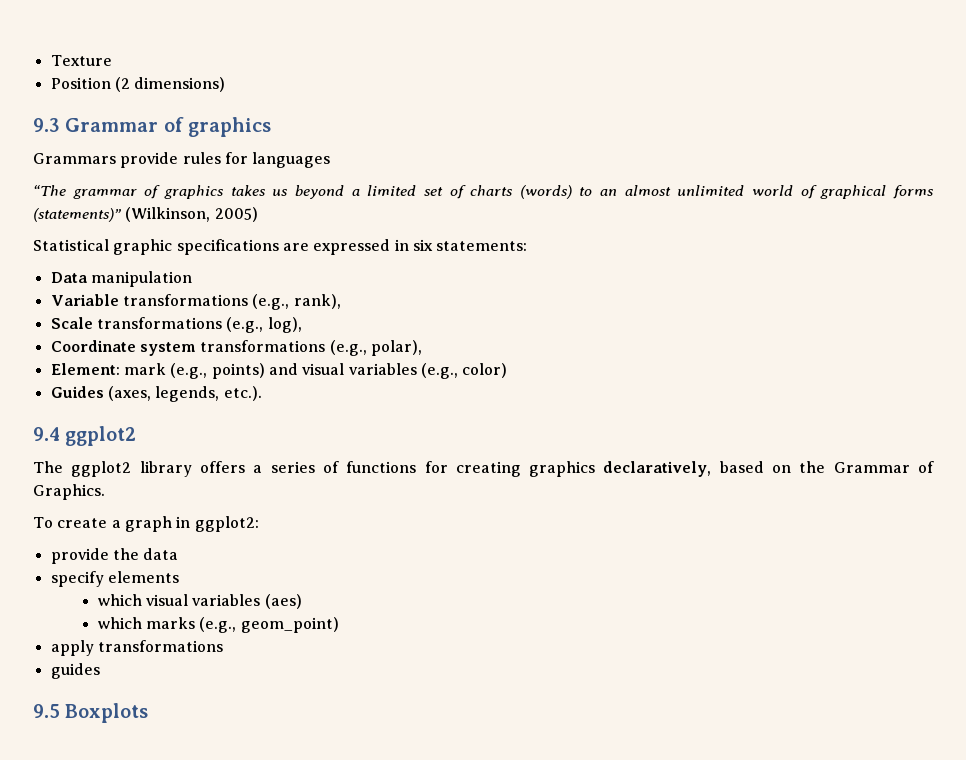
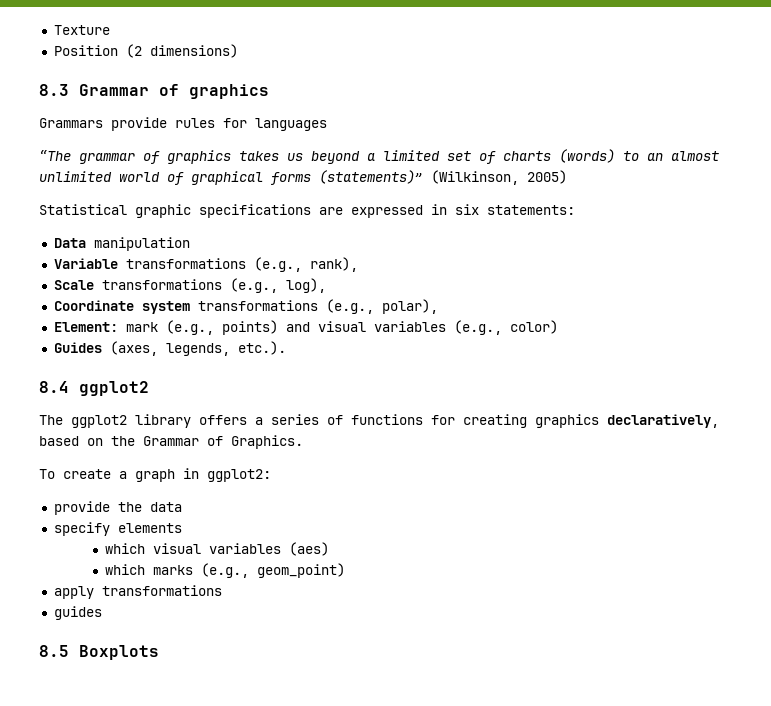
[33,118,60,132] 9.3 -> [39,84,69,96] 8.3
[33,427,60,441] 9.4 -> [39,381,69,393] 8.4
[33,704,60,718] 9.5 -> [39,645,69,657] 8.5

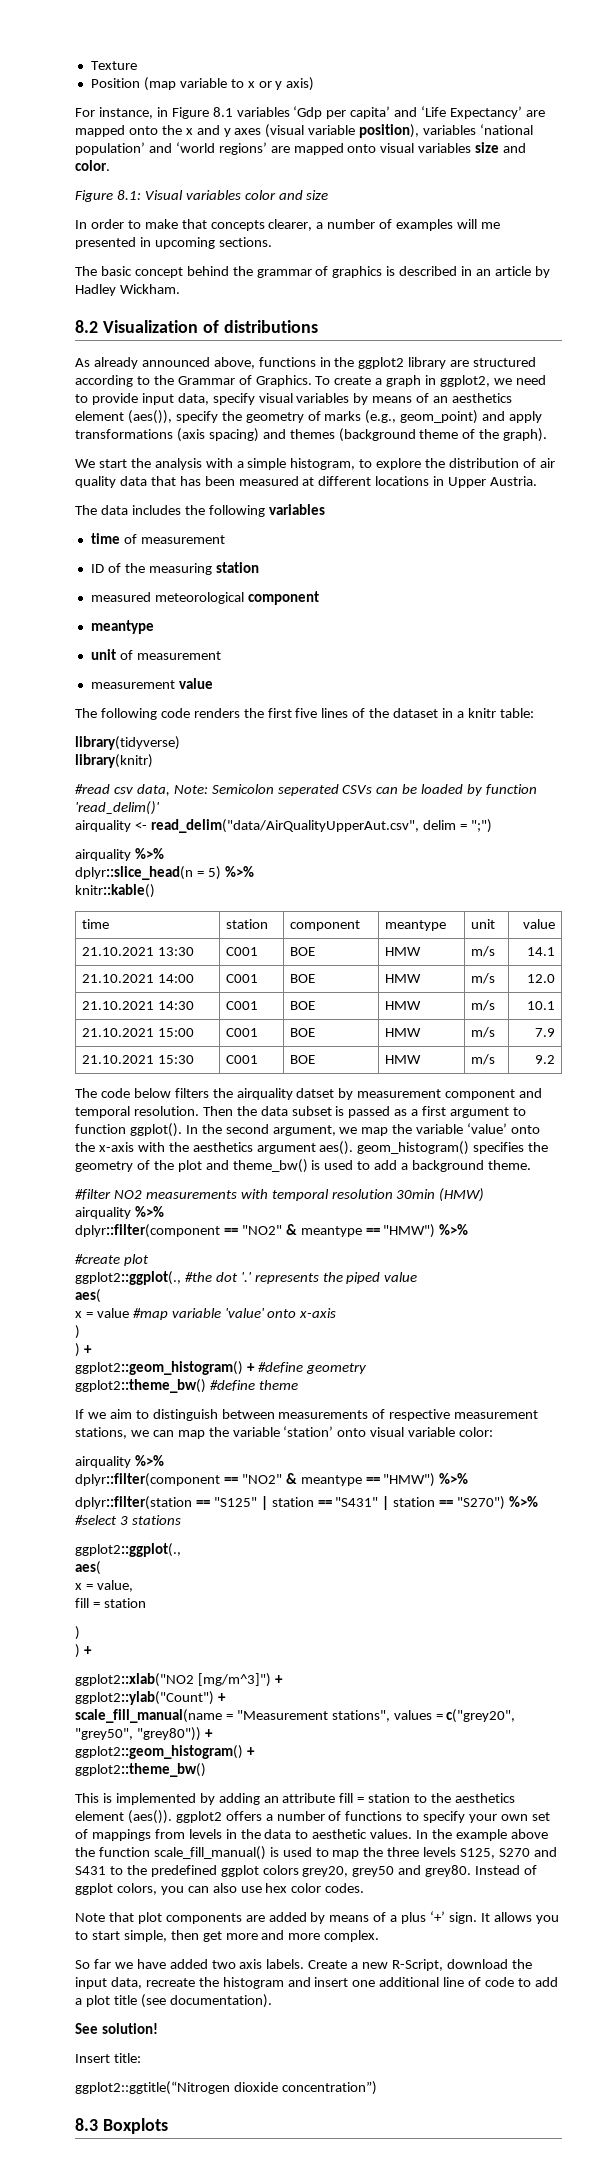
[125,44,238,58] [39,84,269,99] [39,117,327,131] [39,149,719,164] [39,170,567,185] [39,204,575,218] [53,237,190,251] [53,257,358,272] [53,278,326,293] [53,299,438,314] [53,320,558,335] [53,341,286,356] [39,381,149,396] [39,414,719,428] [39,436,103,446] (2 dimensions) // 8.3 Grammar of graphics // Grammars provide rules for languages // “The grammar of graphics takes us beyond a limited set of charts (words) to an almost unlimited world of graphical forms (statements)” (Wilkinson, 2005) // Statistical graphic specifications are expressed in six statements: // Data manipulation // Variable transformations (e.g., rank), // Scale transformations (e.g., log), // Coordinate system transformations (e.g., polar), // Element: mark (e.g., points) and visual variables (e.g., color) // Guides (axes, legends, etc.). // 8.4 ggplot2 // The ggplot2 library offers a series of functions for creating graphics declaratively, based on -> [143,77,315,91] [75,106,545,119] [75,124,534,138] [75,142,527,155] [75,160,110,171] [75,190,329,202] [75,219,500,231] [75,237,272,249] [75,266,550,278] [75,284,180,296] [75,320,318,333] [75,357,537,369] [75,375,150,387] (map variable to x or y axis) // For instance, in Figure 8.1 variables ‘Gdp per capita’ and ‘Life Expectancy’ are mapped onto the x and y axes (visual variable position), variables ‘national population’ and ‘world regions’ are mapped onto visual variables size and color. // Figure 8.1: Visual variables color and size // In order to make that concepts clearer, a number of examples will me presented in upcoming sections. // The basic concept behind the grammar of graphics is described in an article by Hadley Wickham. // 8.2 Visualization of distributions // As already announced above, functions in the ggplot2 library are structured according to
(303, 442) // -> (312, 381) none
[207,469,271,482] [53,501,182,515] [53,522,182,536] [104,542,329,556] [104,564,145,575] ggplot2: // provide the data // specify elements // which visual variables (aes) // which -> [440,375,546,387] [75,393,513,405] [75,410,321,424] ggplot2, we need to provide input data, specify visual variables by means of an aesthetics element (aes()), specify the geometry of
(345, 570) // -> [482,411,506,421] and
[53,606,102,620] [39,645,69,657] // guides // 8.5 -> [176,428,548,442] [75,458,555,470] [75,476,538,488] [75,504,325,517] [90,533,225,544] [90,562,259,575] [90,591,319,605] [90,620,154,634] [90,649,221,660] [90,678,213,689] [75,708,534,720] [75,736,180,750] [75,754,153,768] [75,784,538,796] [75,801,160,815] [75,819,492,833] [75,848,164,861] [75,866,254,880] [75,884,155,898] [81,919,109,929] [225,919,268,929] [289,920,360,931] [384,920,446,931] [470,919,495,929] [523,919,556,929] [81,947,194,956] [225,947,258,956] [289,947,315,956] [384,947,421,956] [470,946,495,957] [527,947,556,956] [81,974,194,983] [225,974,258,983] [289,974,315,983] [384,974,421,983] [470,973,495,984] [527,974,556,983] [81,1001,194,1010] [225,1001,258,1010] [289,1001,315,1010] [384,1001,421,1010] [470,1000,495,1011] [527,1001,556,1010] [81,1028,194,1037] [225,1028,258,1037] [289,1028,315,1037] [384,1028,421,1037] [470,1027,495,1038] [535,1028,556,1037] [81,1055,194,1064] [225,1055,258,1064] [289,1055,315,1064] [384,1055,421,1064] [470,1054,495,1065] [535,1055,556,1064] [75,1088,543,1100] [75,1106,526,1118] [75,1123,541,1137] [75,1141,549,1155] [75,1159,531,1173] [75,1188,485,1202] [75,1206,164,1219] [75,1224,469,1238] [75,1254,149,1266] [75,1271,418,1285] [75,1289,101,1303] [75,1308,337,1320] [75,1325,80,1339] [75,1343,92,1357] [75,1361,367,1375] [75,1379,298,1393] [75,1409,539,1421] [75,1426,494,1439] [75,1455,164,1468] [75,1473,469,1487] [75,1496,539,1510] [75,1515,181,1525] [75,1543,181,1557] [75,1561,101,1575] [75,1580,133,1592] [75,1598,146,1608] [75,1626,80,1640] [75,1644,92,1658] [75,1673,283,1687] [75,1691,226,1705] [75,1709,516,1723] [75,1727,213,1741] [75,1745,255,1759] [75,1763,206,1777] [75,1793,515,1805] [75,1810,550,1824] [75,1829,548,1841] [75,1846,557,1860] [75,1865,538,1877] [75,1883,365,1895] [75,1911,559,1924] [75,1930,380,1942] [75,1959,532,1971] [75,1977,558,1989] [75,1994,272,2008] [75,2023,158,2034] [75,2053,141,2063] [75,2081,377,2095] [75,2118,98,2131] (axis spacing) and themes (background theme of the graph). // We start the analysis with a simple histogram, to explore the distribution of air quality data that has been measured at different locations in Upper Austria. // The data includes the following variables // time of measurement // ID of the measuring station // measured meteorological component // meantype // unit of measurement // measurement value // The following code renders the first five lines of the dataset in a knitr table: // library(tidyverse) // library(knitr) // #read csv data, Note: Semicolon seperated CSVs can be loaded by function 'read_delim()' // airquality <- read_delim("data/AirQualityUpperAut.csv", delim = ";") // airquality %>% // dplyr::slice_head(n = 5) %>% // knitr::kable() // time | station | component | meantype | unit | value // 21.10.2021 13:30 | C001 | BOE | HMW | m/s | 14.1 // 21.10.2021 14:00 | C001 | BOE | HMW | m/s | 12.0 // 21.10.2021 14:30 | C001 | BOE | HMW | m/s | 10.1 // 21.10.2021 15:00 | C001 | BOE | HMW | m/s | 7.9 // 21.10.2021 15:30 | C001 | BOE | HMW | m/s | 9.2 // The code below filters the airquality datset by measurement component and temporal resolution. Then the data subset is passed as a first argument to function ggplot(). In the second argument, we map the variable ‘value’ onto the x-axis with the aesthetics argument aes(). geom_histogram() specifies the geometry of the plot and theme_bw() is used to add a background theme. // #filter NO2 measurements with temporal resolution 30min (HMW) // airquality %>% // dplyr::filter(component == "NO2" & meantype == "HMW") %>% // #create plot // ggplot2::ggplot(., #the dot '.' represents the piped value // aes( // x = value #map variable 'value' onto x-axis // ) // ) + // ggplot2::geom_histogram() + #define geometry // ggplot2::theme_bw() #define theme // If we aim to distinguish between measurements of respective measurement stations, we can map the variable ‘station’ onto visual variable color: // airquality %>% // dplyr::filter(component == "NO2" & meantype == "HMW") %>% // dplyr::filter(station == "S125" | station == "S431" | station == "S270") %>% #select 3 stations // ggplot2::ggplot(., // aes( // x = value, // fill = station // ) // ) + // ggplot2::xlab("NO2 [mg/m^3]") + // ggplot2::ylab("Count") + // scale_fill_manual(name = "Measurement stations", values = c("grey20", "grey50", "grey80")) + // ggplot2::geom_histogram() + // ggplot2::theme_bw() // This is implemented by adding an attribute fill = station to the aesthetics element (aes()). ggplot2 offers a number of functions to specify your own set of mappings from levels in the data to aesthetic values. In the example above the function scale_fill_manual() is used to map the three levels S125, S270 and S431 to the predefined ggplot colors grey20, grey50 and grey80. Instead of ggplot colors, you can also use hex color codes. // Note that plot components are added by means of a plus ‘+’ sign. It allows you to start simple, then get more and more complex. // So far we have added two axis labels. Create a new R-Script, download the input data, recreate the histogram and insert one additional line of code to add a plot title (see documentation). // See solution! // Insert title: // ggplot2::ggtitle(“Nitrogen dioxide concentration”) // 8.3

